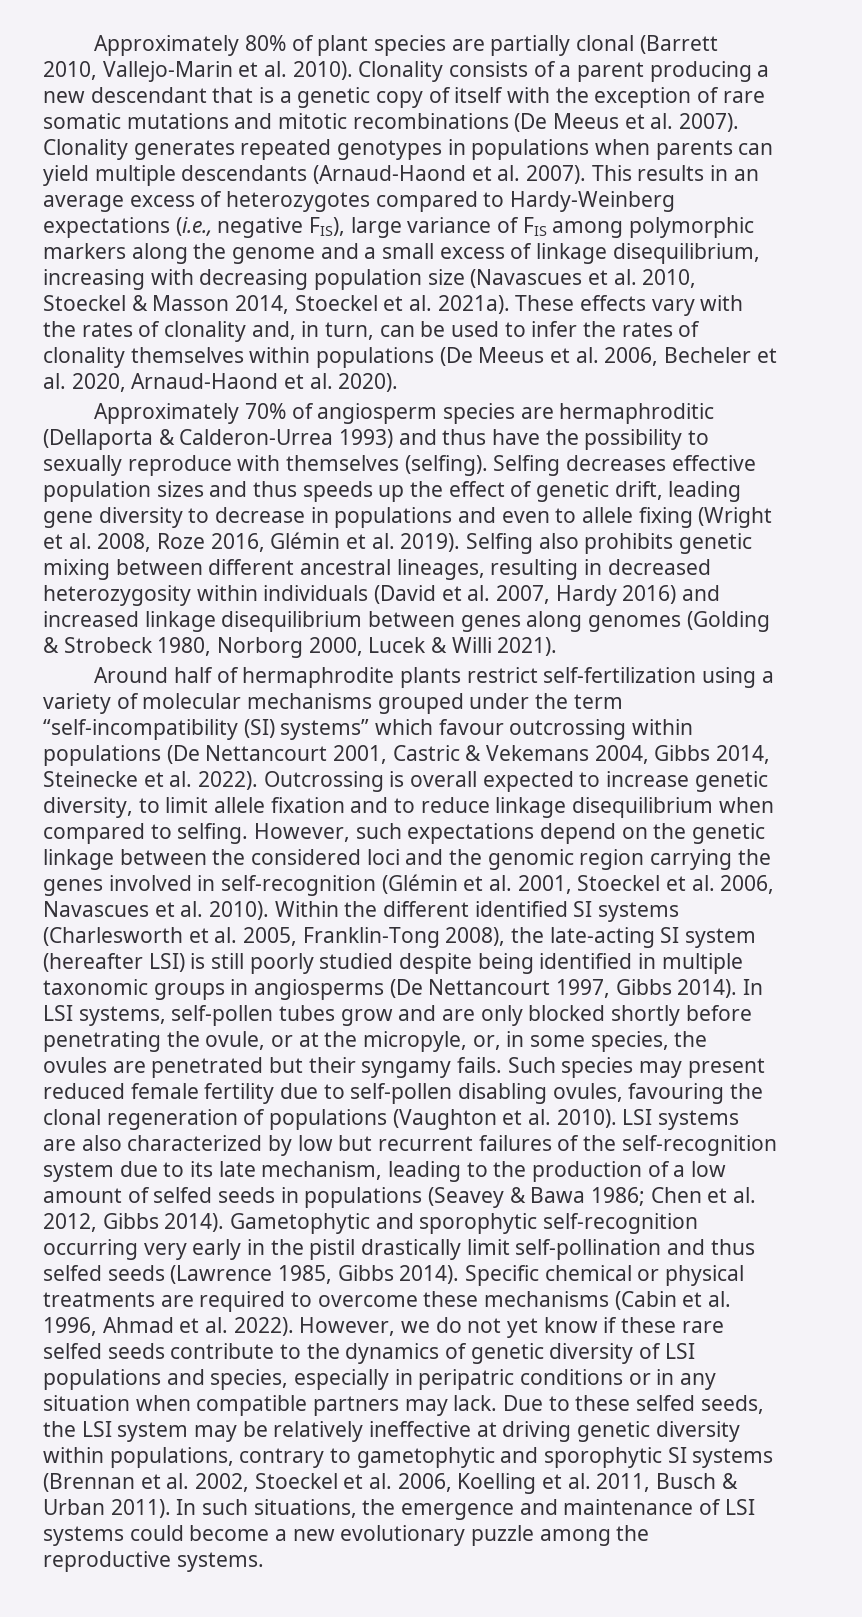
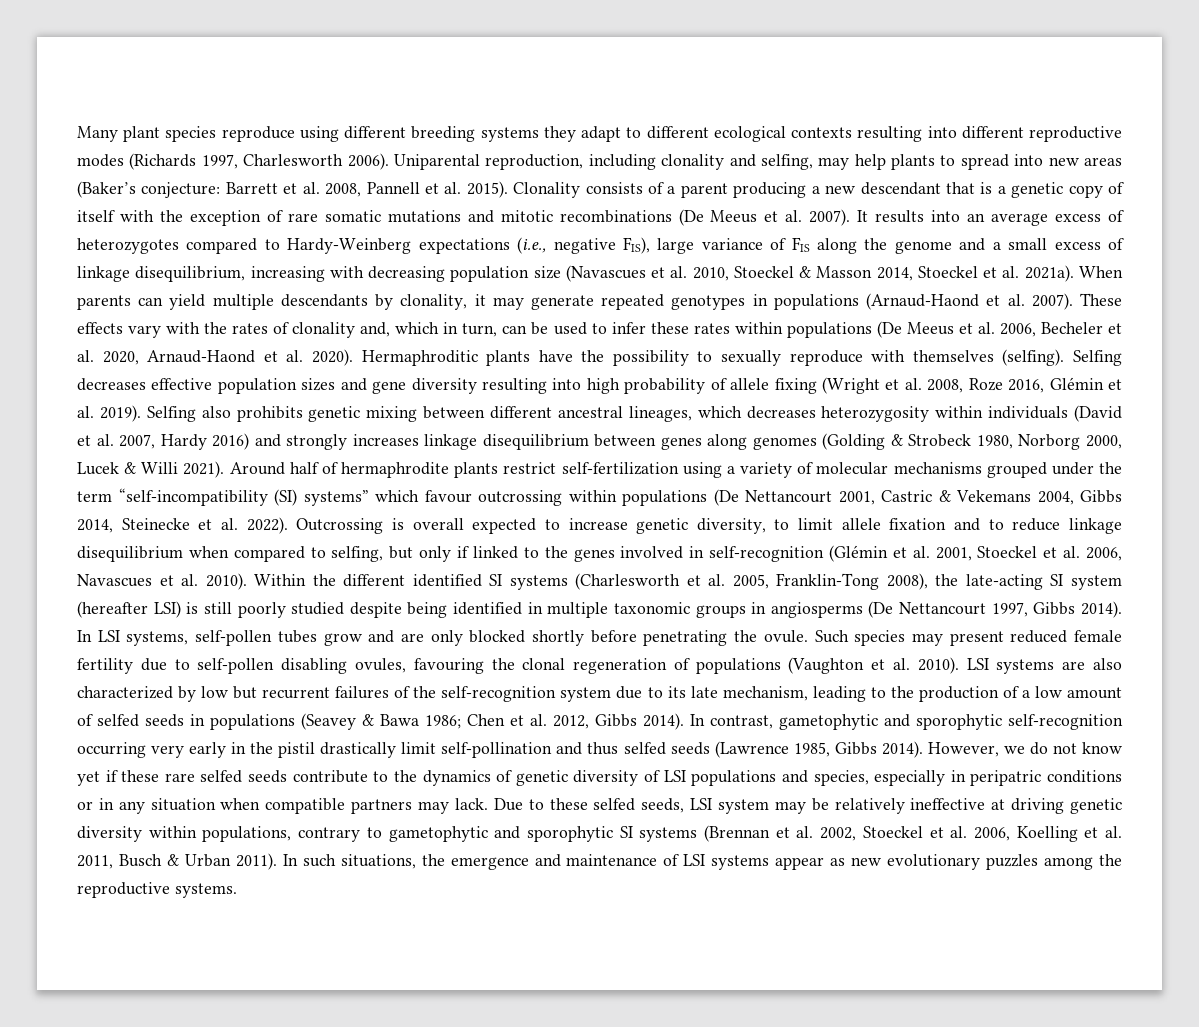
[94,35,718,56] [43,61,353,82] Approximately 80% of plant species are partially clonal (Barrett 2010, Vallejo-Marin et al. 2010). -> [77,126,1122,142] [77,153,1123,170] [77,181,508,198] Many plant species reproduce using different breeding systems they adapt to different ecological contexts resulting into different reproductive modes (Richards 1997, Charlesworth 2006). Uniparental reproduction, including clonality and selfing, may help plants to spread into new areas (Baker’s conjecture: Barrett et al. 2008, Pannell et al. 2015).
[43,139,774,160] [43,165,729,186] Clonality generates repeated genotypes in populations when parents can yield multiple descendants (Arnaud-Haond et al. 2007). This results in -> [857,210,961,223] It results into
[552,217,755,238] [43,243,126,259] among polymorphic markers -> (810, 244) none
(510, 304) none -> [1079,266,1124,278] [77,293,1073,310] When parents can yield multiple descendants by clonality, it may generate repeated genotypes in populations (Arnaud-Haond et al. 2007).
(296, 330) none -> [395,322,440,334] which
[583,321,701,337] [43,347,244,368] the rates of clonality themselves -> [650,322,730,334] these rates
[94,403,715,424] [43,429,487,450] // Approximately 70% of angiosperm species are hermaphroditic (Dellaporta & Calderon-Urrea 1993) and thus -> [361,350,531,366] Hermaphroditic plants
[253,481,742,502] [43,507,577,528] thus speeds up the effect of genetic drift, leading gene diversity to decrease in populations and even to -> [372,378,727,394] gene diversity resulting into high probability of
[490,559,711,580] resulting in decreased -> [697,406,816,419] which decreases
[43,611,139,627] increased -> [286,434,419,450] strongly increases
(558, 646) // -> (225, 469) none
[177,823,766,844] [43,849,733,870] selfing. However, such expectations depend on the genetic linkage between the considered loci and the genomic region carrying -> [331,546,539,562] selfing, but only if linked to
[205,1031,708,1052] [43,1057,503,1078] ovule, or at the micropyle, or, in some species, the ovules are penetrated but their syngamy fails. -> [763,630,808,643] ovule.
[230,1213,371,1234] Gametophytic -> [690,714,878,730] In contrast, gametophytic
[465,1265,745,1286] [43,1291,732,1312] [43,1317,294,1336] Specific chemical or physical treatments are required to overcome these mechanisms (Cabin et al. 1996, Ahmad et al. 2022). -> (923, 749) none
[507,1317,598,1338] yet know -> [1082,742,1122,754] [77,771,100,786] know yet
[43,1421,76,1437] the -> (685, 805) none
[129,1525,288,1541] could become a -> [775,857,846,870] appear as
[471,1525,535,1546] puzzle -> [986,854,1039,870] puzzles

